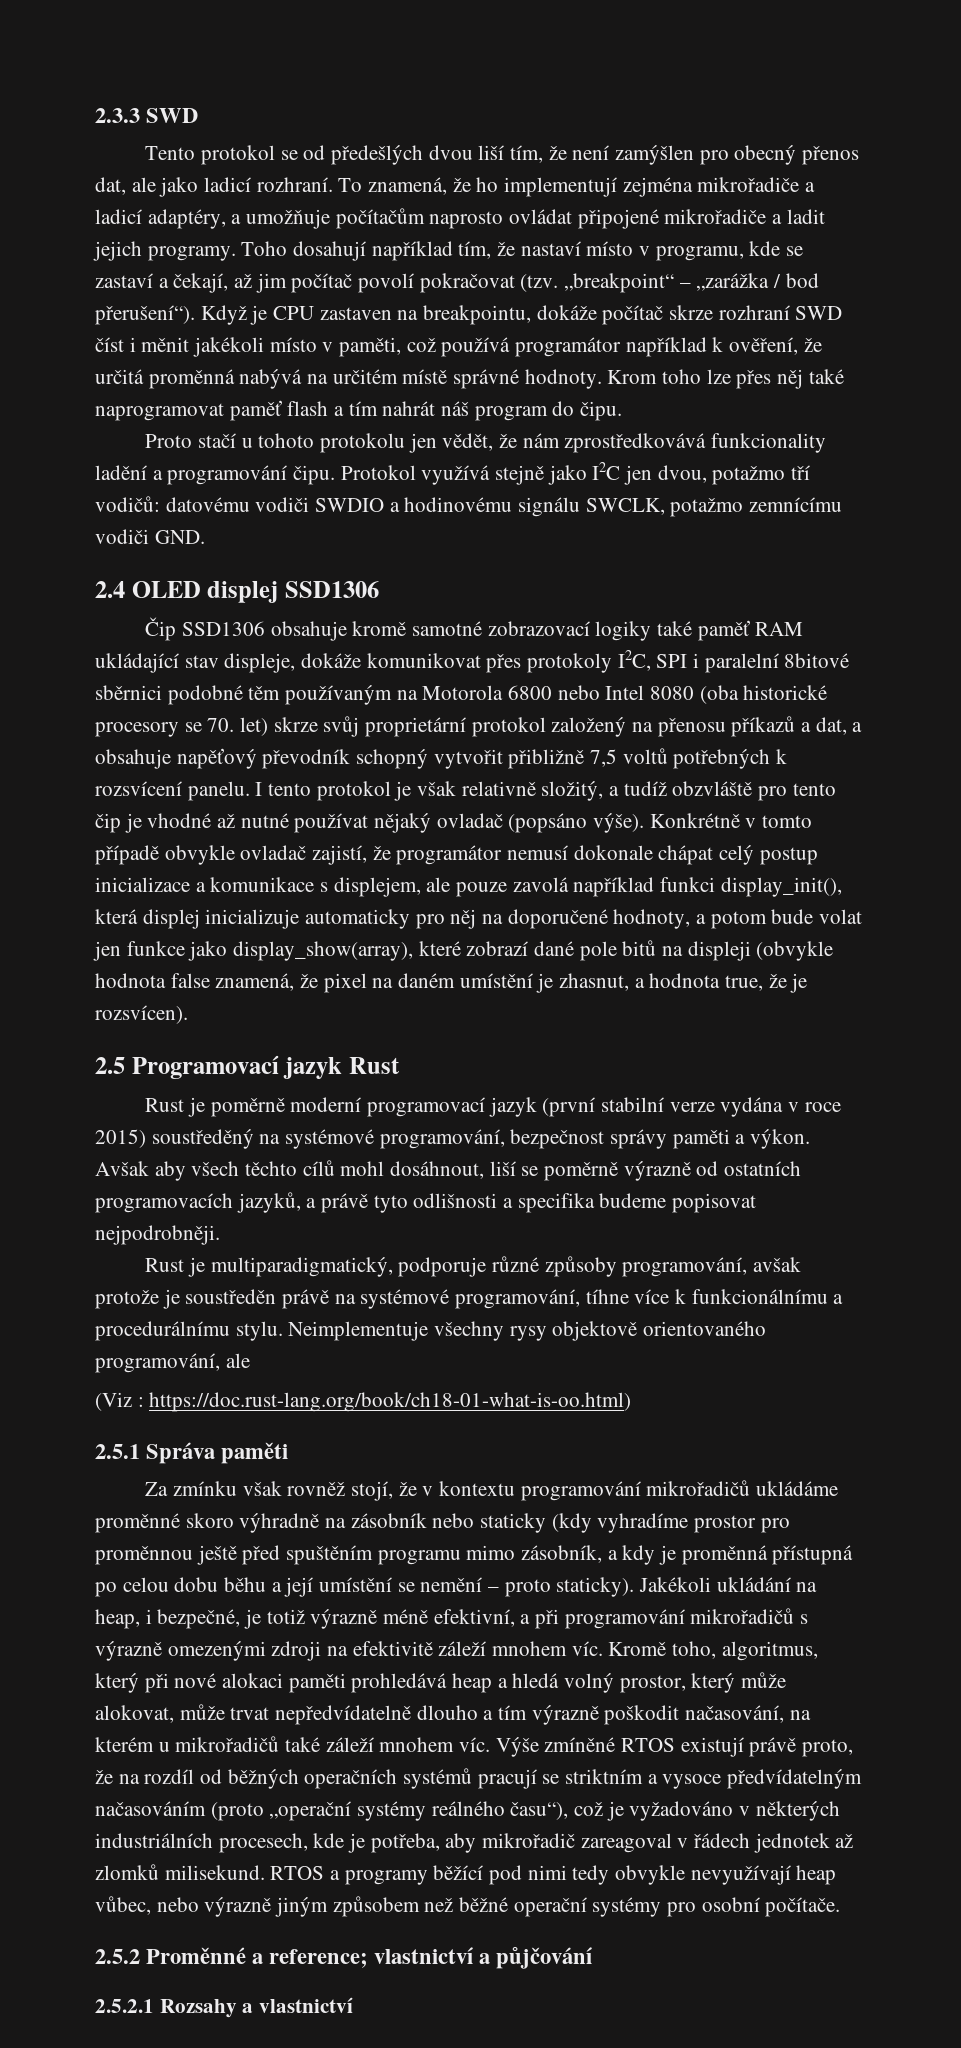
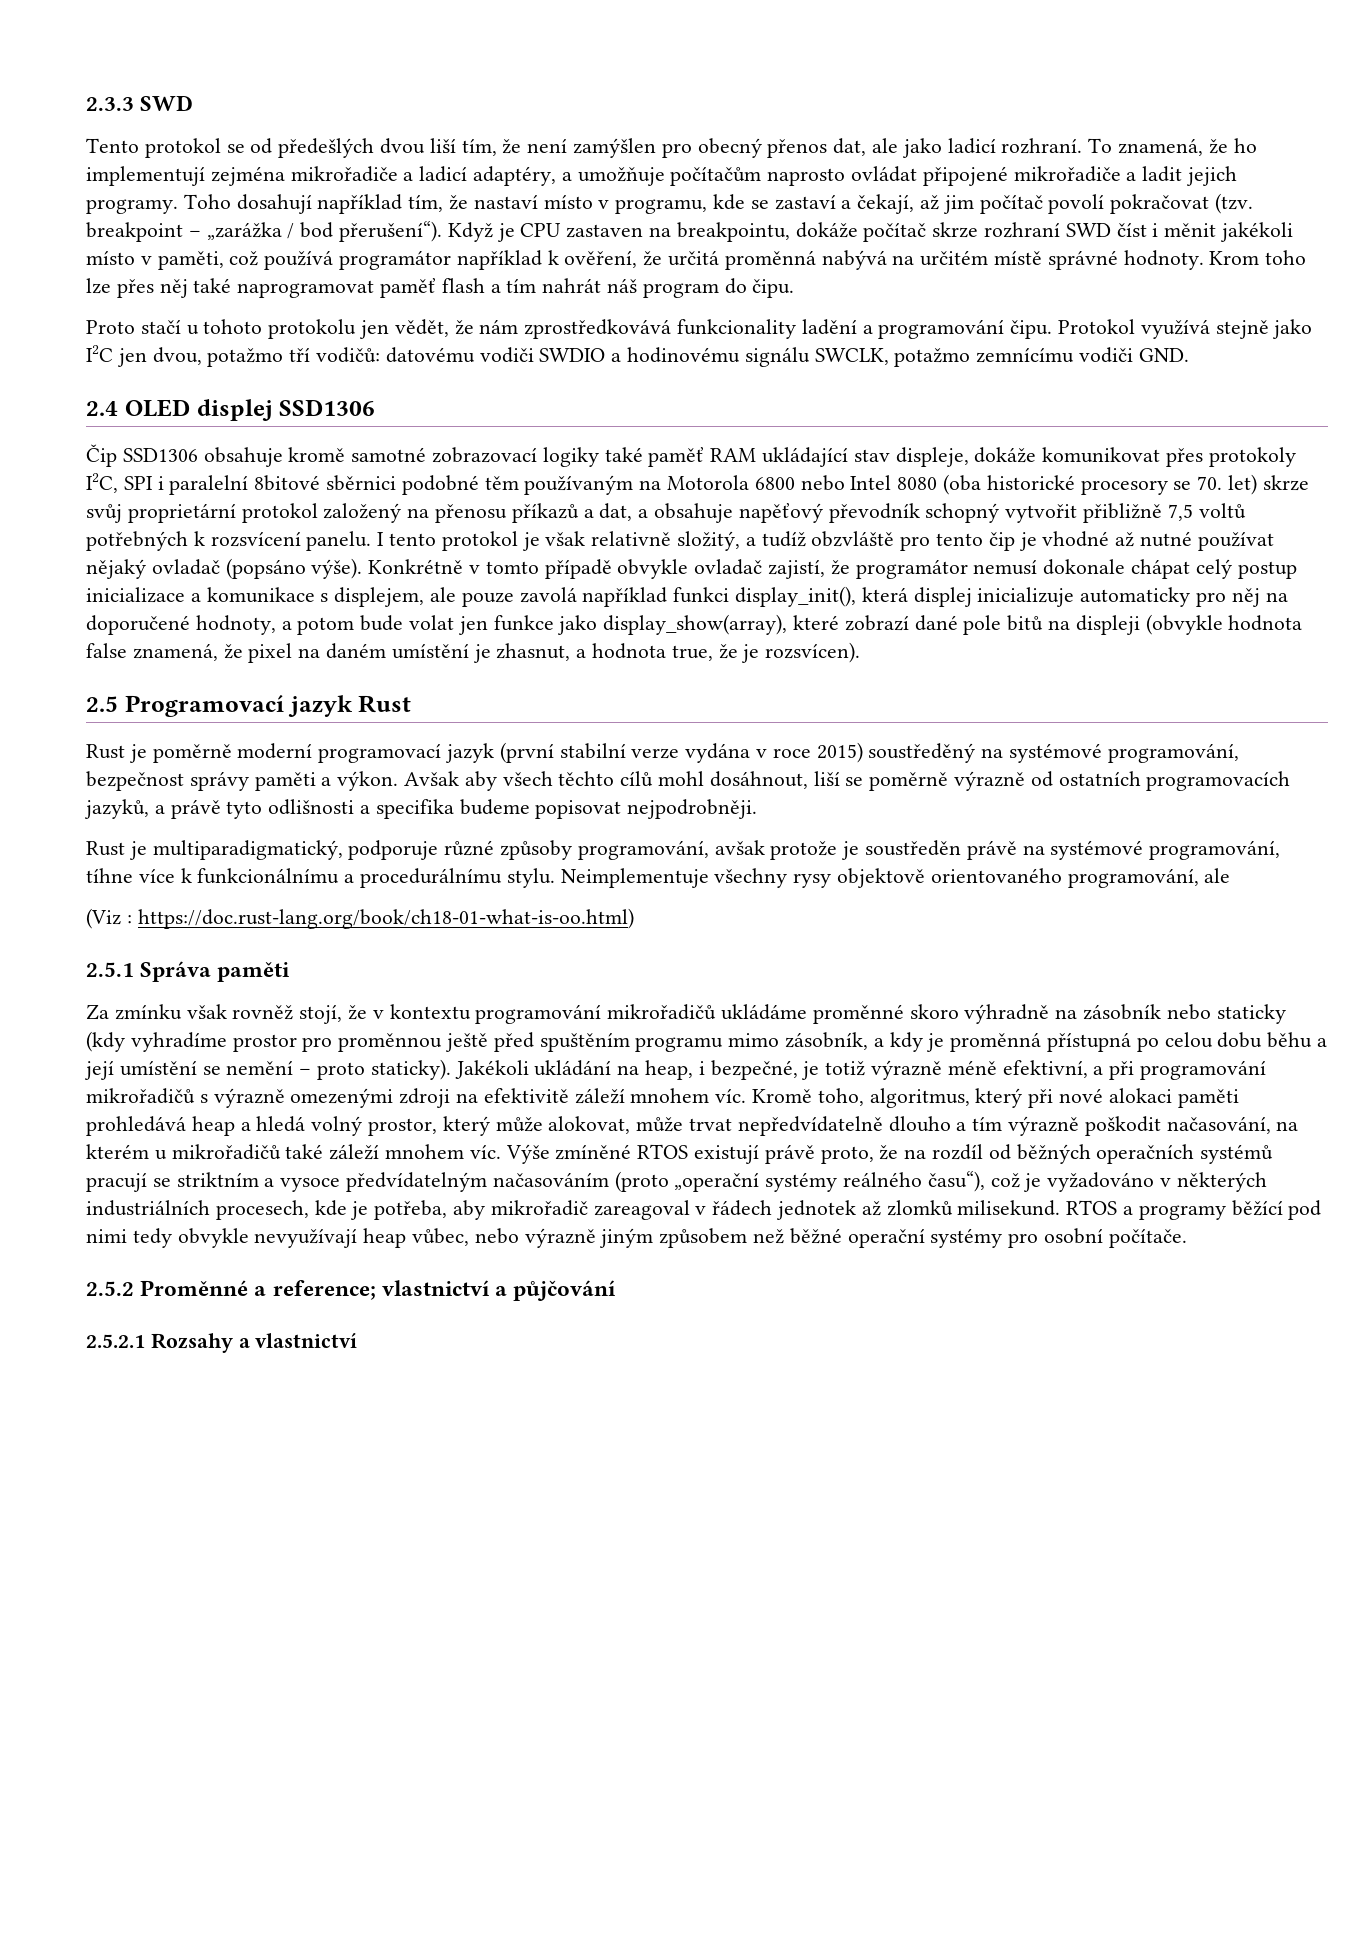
[564,273,675,293] „breakpoint“ -> [86,222,183,242] breakpoint

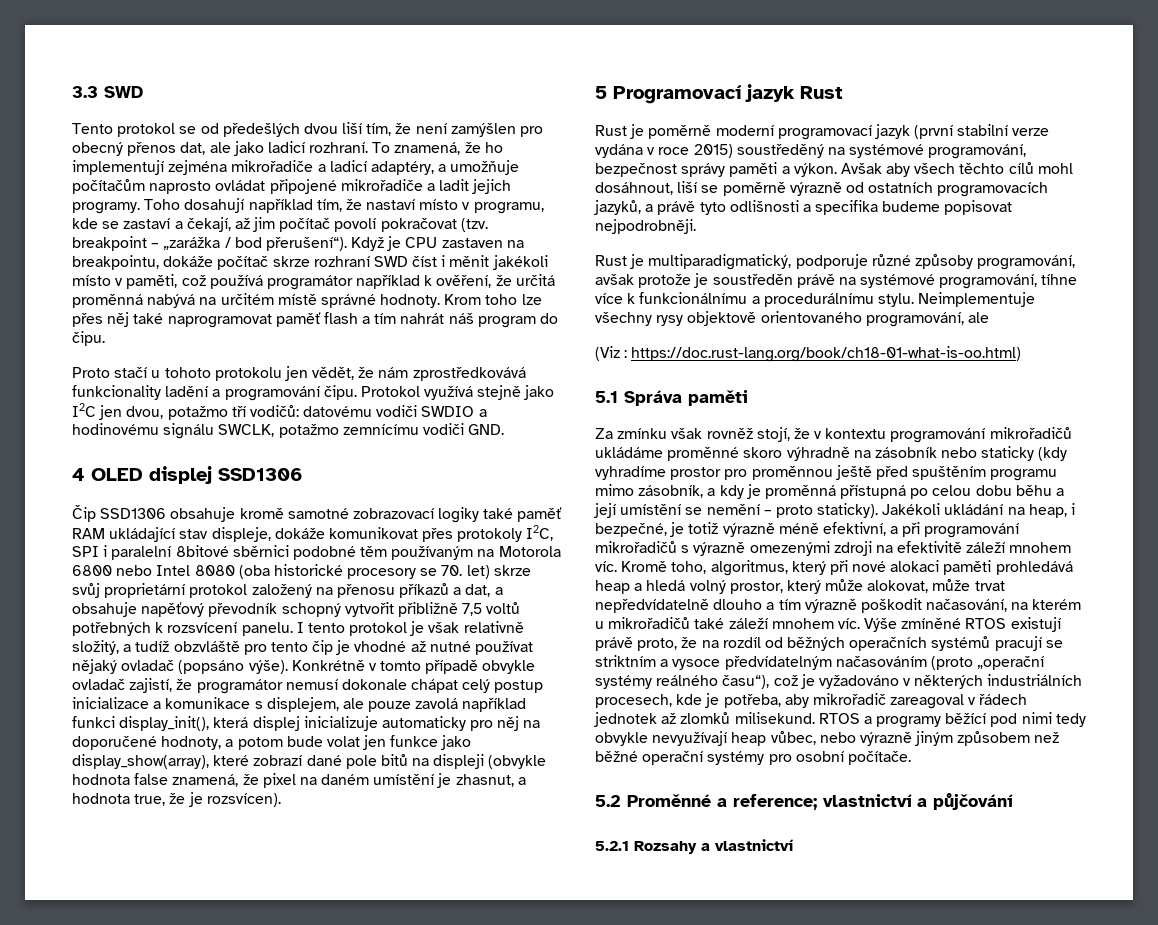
[86,97,134,111] 2.3.3 -> [72,86,98,98] 3.3
[86,401,118,416] 2.4 -> [72,468,85,481] 4
[86,696,118,712] 2.5 -> [595,86,607,99] 5
[86,962,134,977] 2.5.1 -> [595,391,618,403] 5.1
[86,1281,134,1296] 2.5.2 -> [595,795,621,807] 5.2
[86,1334,145,1348] 2.5.2.1 -> [595,841,629,851] 5.2.1

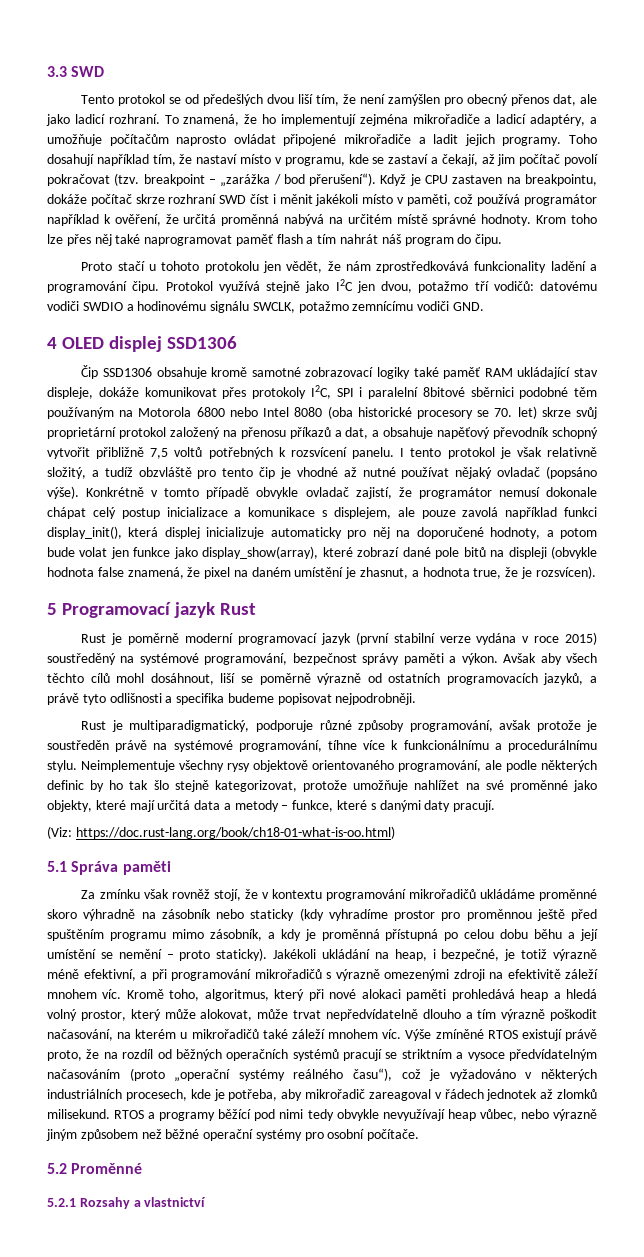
[595,346,628,361] // (Viz : -> [506,760,597,772] [47,780,597,792] [47,800,496,812] [47,826,72,839] podle některých definic by ho tak šlo stejně kategorizovat, protože umožňuje nahlížet na své proměnné jako objekty, které mají určitá data a metody – funkce, které s danými daty pracují. // (Viz:
[717,793,1013,810] a reference; vlastnictví a půjčování -> (143, 1168) none

